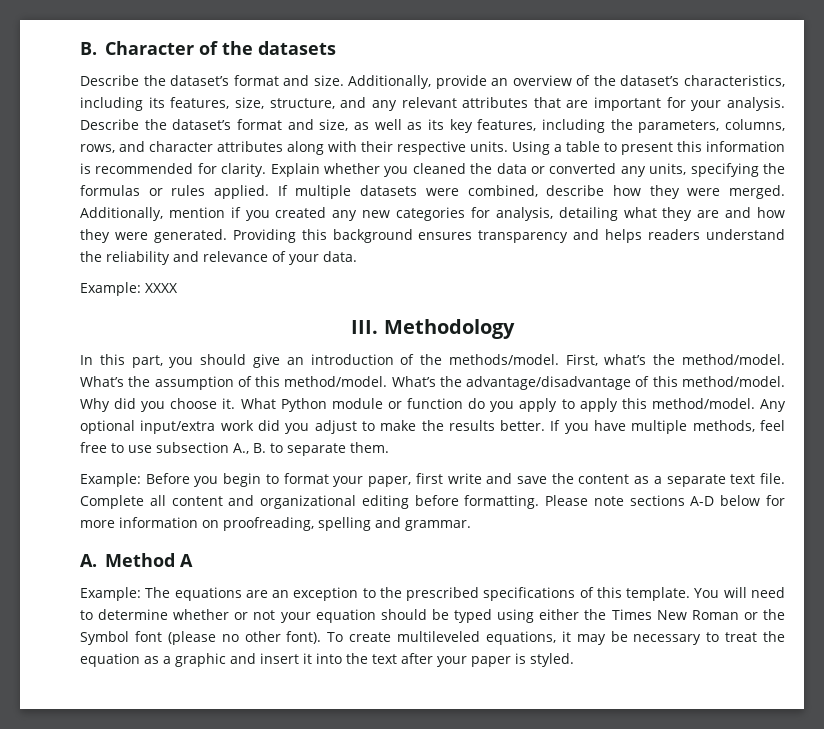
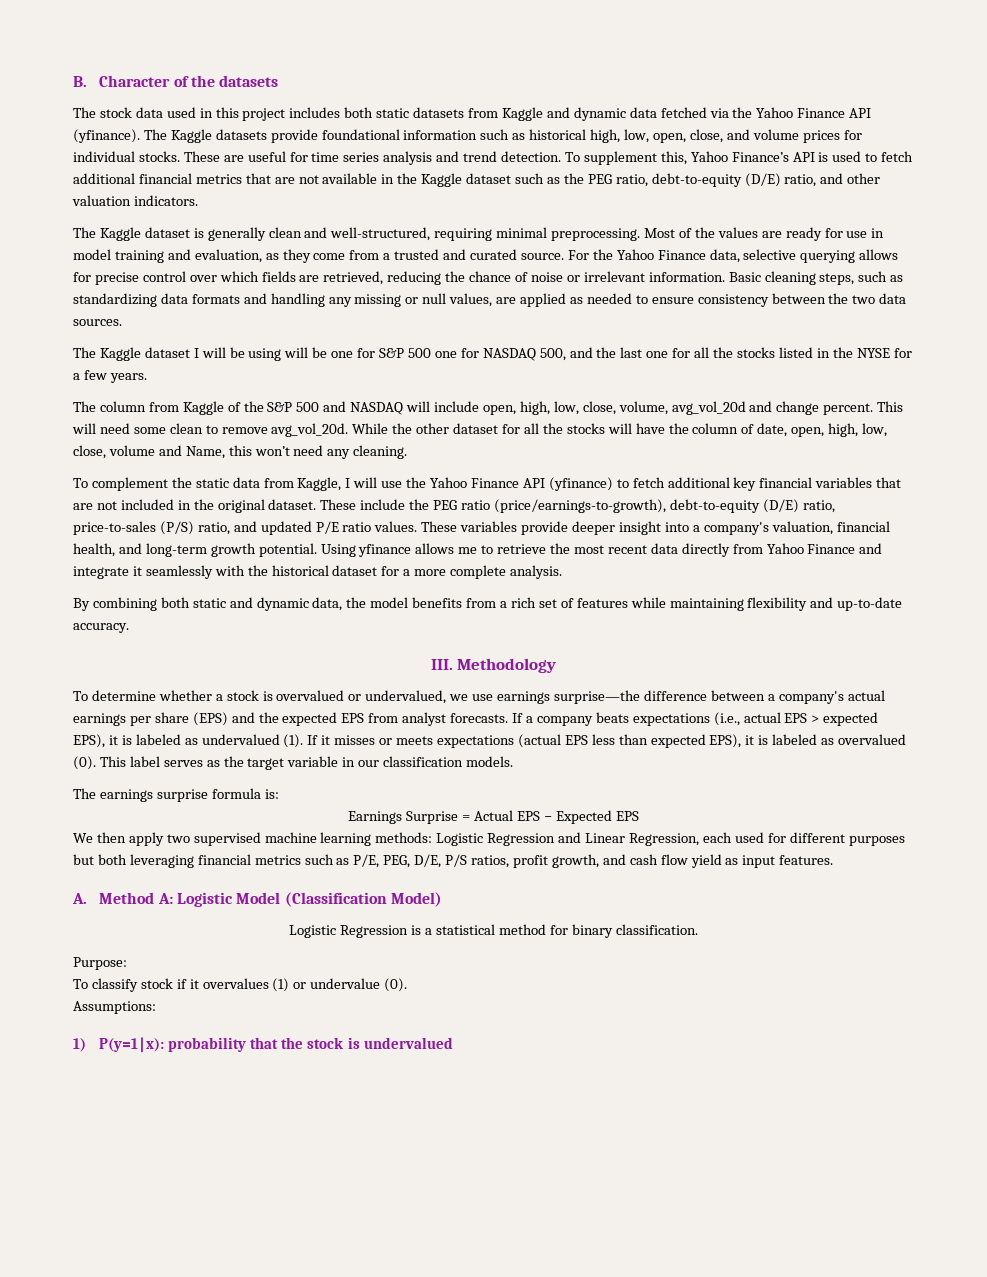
[80,75,786,89] [80,97,785,111] [80,119,785,133] [80,141,785,155] [80,163,785,177] [80,185,786,199] [80,207,786,221] [80,229,785,243] [80,251,357,265] [80,282,178,296] [351,319,515,339] [80,354,786,368] [80,376,785,390] [80,398,787,412] [80,420,785,434] [80,442,389,456] [80,473,785,487] [80,495,785,509] [80,517,471,531] [80,553,193,567] [80,587,785,601] [80,609,786,623] [80,631,785,645] [80,653,574,667] Describe the dataset’s format and size. Additionally, provide an overview of the dataset’s characteristics, including its features, size, structure, and any relevant attributes that are important for your analysis. Describe the dataset’s format and size, as well as its key features, including the parameters, columns, rows, and character attributes along with their respective units. Using a table to present this information is recommended for clarity. Explain whether you cleaned the data or converted any units, specifying the formulas or rules applied. If multiple datasets were combined, describe how they were merged. Additionally, mention if you created any new categories for analysis, detailing what they are and how they were generated. Providing this background ensures transparency and helps readers understand the reliability and relevance of your data. // Example: XXXX // III. Methodology // In this part, you should give an introduction of the methods/model. First, what’s the method/model. What’s the assumption of this method/model. What’s the advantage/disadvantage of this method/model. Why did you choose it. What Python module or function do you apply to apply this method/model. Any optional input/extra work did you adjust to make the results better. If you have multiple methods, feel free to use subsection A., B. to separate them. // Example: Before you begin to format your paper, first write and save the content as a separate text file. Complete all content and organizational editing before formatting. Please note sections A-D below for more information on proofreading, spelling and grammar. // A. Method A // Example: The equations are an exception to the prescribed specifications of this template. You will need to determine whether or not your equation should be typed using either the Times New Roman or the Symbol font (please no other font). To create multileveled equations, it may be necessary to treat the equation as a graphic and insert it into the text after your paper is styled. -> [73,107,872,121] [73,129,862,143] [73,151,914,165] [73,173,881,187] [72,195,198,206] [73,227,885,241] [73,249,899,263] [73,271,904,285] [73,293,907,307] [73,319,122,326] [73,347,912,361] [73,370,147,383] [73,401,904,415] [72,423,888,437] [73,445,408,459] [73,477,902,491] [73,499,835,513] [73,521,890,535] [73,543,883,557] [73,565,563,579] [73,597,903,611] [73,623,129,633] [430,658,557,673] [73,690,885,704] [73,712,879,726] [73,734,907,748] [73,756,514,770] [73,788,279,802] [348,810,639,824] [73,832,905,846] [73,854,834,868] [72,892,442,907] [289,924,698,938] [73,957,127,970] [73,978,408,992] [73,1001,156,1014] [73,1037,453,1053] The stock data used in this project includes both static datasets from Kaggle and dynamic data fetched via the Yahoo Finance API (yfinance). The Kaggle datasets provide foundational information such as historical high, low, open, close, and volume prices for individual stocks. These are useful for time series analysis and trend detection. To supplement this, Yahoo Finance’s API is used to fetch additional financial metrics that are not available in the Kaggle dataset such as the PEG ratio, debt-to-equity (D/E) ratio, and other valuation indicators. // The Kaggle dataset is generally clean and well-structured, requiring minimal preprocessing. Most of the values are ready for use in model training and evaluation, as they come from a trusted and curated source. For the Yahoo Finance data, selective querying allows for precise control over which fields are retrieved, reducing the chance of noise or irrelevant information. Basic cleaning steps, such as standardizing data formats and handling any missing or null values, are applied as needed to ensure consistency between the two data sources. // The Kaggle dataset I will be using will be one for S&P 500 one for NASDAQ 500, and the last one for all the stocks listed in the NYSE for a few years. // The column from Kaggle of the S&P 500 and NASDAQ will include open, high, low, close, volume, avg_vol_20d and change percent. This will need some clean to remove avg_vol_20d. While the other dataset for all the stocks will have the column of date, open, high, low, close, volume and Name, this won’t need any cleaning. // To complement the static data from Kaggle, I will use the Yahoo Finance API (yfinance) to fetch additional key financial variables that are not included in the original dataset. These include the PEG ratio (price/earnings-to-growth), debt-to-equity (D/E) ratio, price-to-sales (P/S) ratio, and updated P/E ratio values. These variables provide deeper insight into a company's valuation, financial health, and long-term growth potential. Using yfinance allows me to retrieve the most recent data directly from Yahoo Finance and integrate it seamlessly with the historical dataset for a more complete analysis. // By combining both static and dynamic data, the model benefits from a rich set of features while maintaining flexibility and up-to-date accuracy. // III. Methodology // To determine whether a stock is overvalued or undervalued, we use earnings surprise—the difference between a company's actual earnings per share (EPS) and the expected EPS from analyst forecasts. If a company beats expectations (i.e., actual EPS > expected EPS), it is labeled as undervalued (1). If it misses or meets expectations (actual EPS less than expected EPS), it is labeled as overvalued (0). This label serves as the target variable in our classification models. // The earnings surprise formula is: // Earnings Surprise = Actual EPS − Expected EPS // We then apply two supervised machine learning methods: Logistic Regression and Linear Regression, each used for different purposes but both leveraging financial metrics such as P/E, PEG, D/E, P/S ratios, profit growth, and cash flow yield as input features. // A. Method A: Logistic Model (Classification Model) // Logistic Regression is a statistical method for binary classification. // Purpose: // To classify stock if it overvalues (1) or undervalue (0). // Assumptions: // 1) P(y=1∣x): probability that the stock is undervalued

